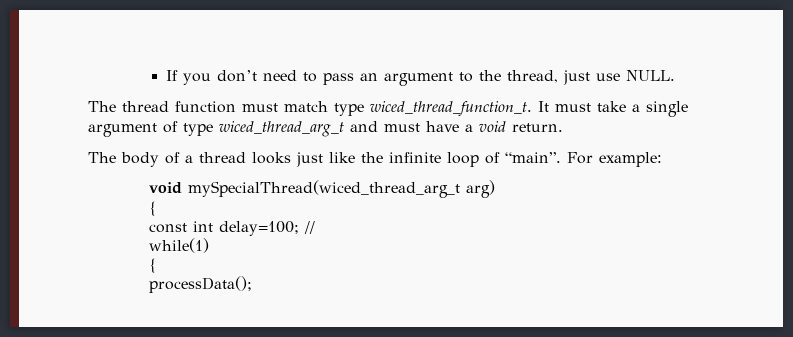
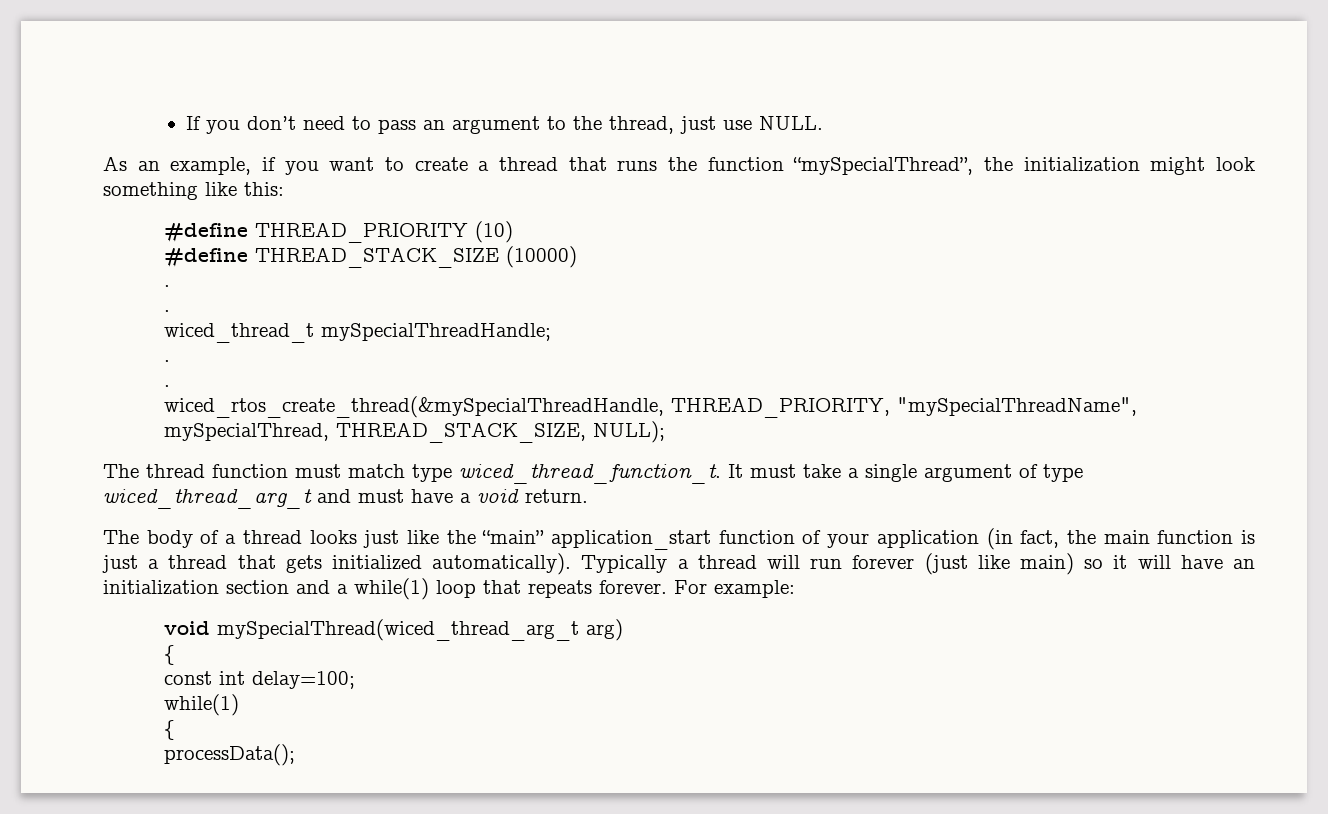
(676, 75) none -> [103,156,1255,175] [103,182,284,200] [163,221,513,243] [163,246,577,268] [163,285,170,287] [163,310,170,312] [163,323,551,343] [163,360,170,362] [163,385,170,387] [163,396,1137,418] [163,421,665,443] // As an example, if you want to create a thread that runs the function “mySpecialThread”, the initialization might look something like this: // #define THREAD_PRIORITY (10) // #define THREAD_STACK_SIZE (10000) // . // . // wiced_thread_t mySpecialThreadHandle; // . // . // wiced_rtos_create_thread(&mySpecialThreadHandle, THREAD_PRIORITY, "mySpecialThreadName", mySpecialThread, THREAD_STACK_SIZE, NULL);
[389,152,561,167] infinite loop of “main”. -> [482,528,1256,550] [102,553,1256,575] [103,578,667,600] “main” application_start function of your application (in fact, the main function is just a thread that gets initialized automatically). Typically a thread will run forever (just like main) so it will have an initialization section and a while(1) loop that repeats forever.
[303,221,315,234] // -> (355, 680) none

